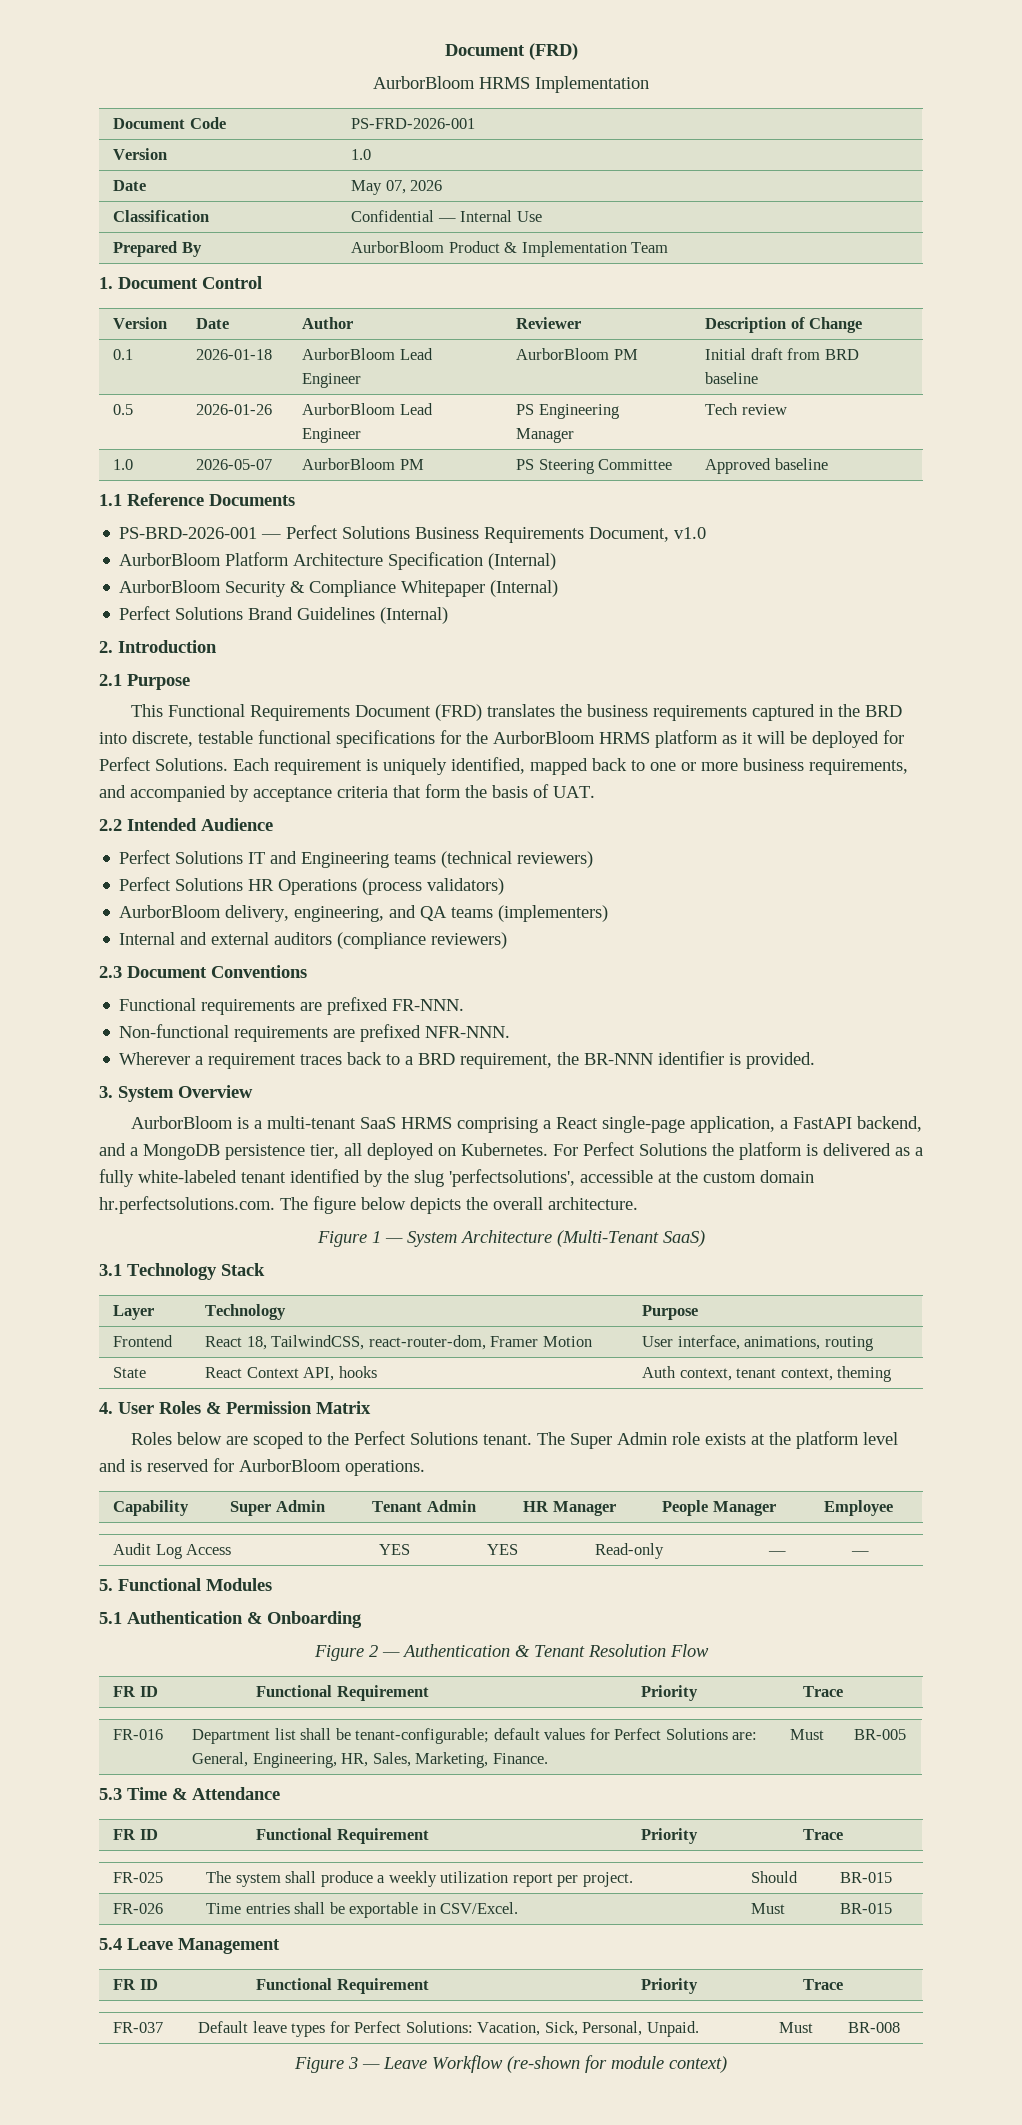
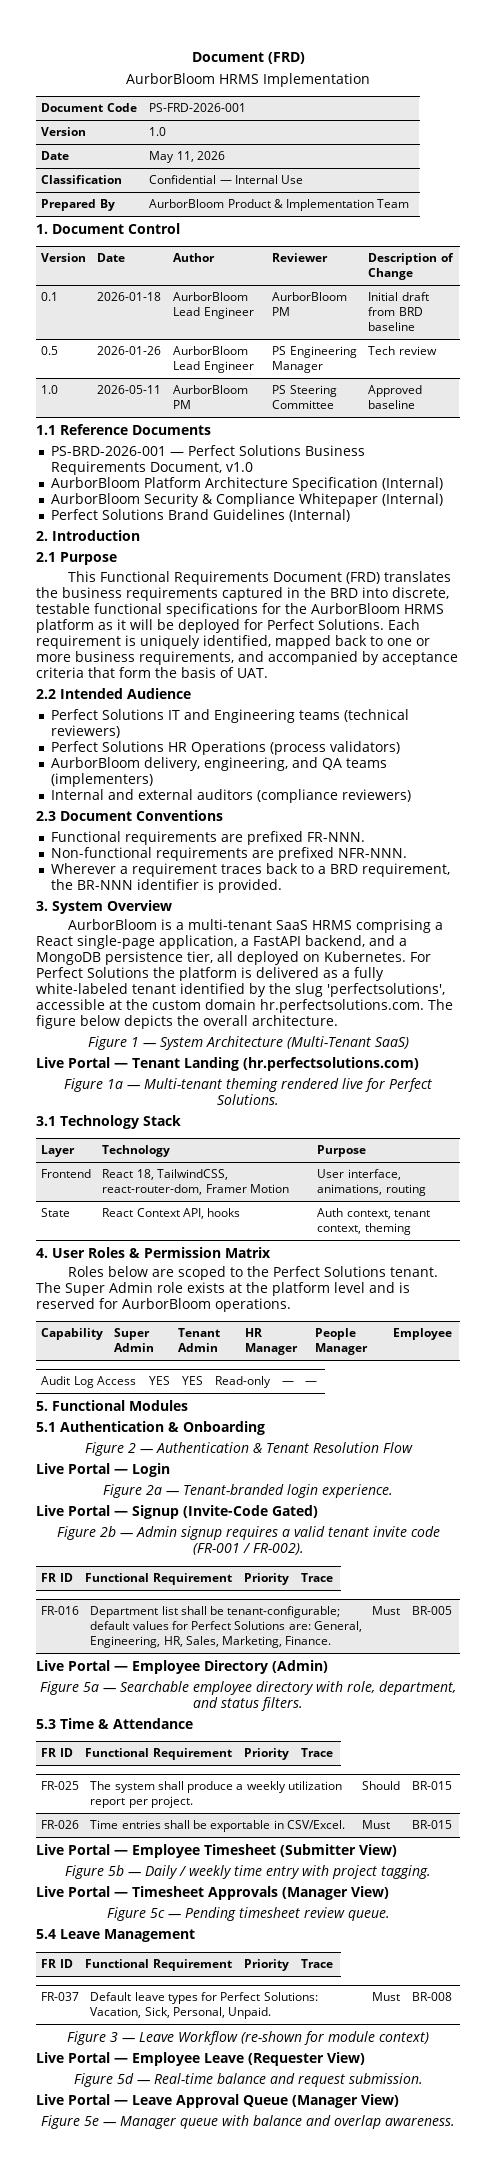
[385,180,406,194] 07, -> [176,151,194,162] 11,
[196,459,273,470] 2026-05-07 -> [97,385,162,394] 2026-05-11
(705, 1238) none -> [36,1057,419,1071] [64,1078,432,1092] [217,1094,279,1105] // Live Portal — Tenant Landing (hr.perfectsolutions.com) // Figure 1a — Multi-tenant theming rendered live for Perfect Solutions.
(709, 1650) none -> [36,1463,170,1477] [103,1484,393,1498] [36,1505,318,1519] [56,1526,440,1540] [192,1543,304,1555] // Live Portal — Login // Figure 2a — Tenant-branded login experience. // Live Portal — Signup (Invite-Code Gated) // Figure 2b — Admin signup requires a valid tenant invite code (FR-001 / FR-002).
(907, 1734) none -> [36,1660,328,1674] [40,1681,456,1695] [193,1697,303,1711] // Live Portal — Employee Directory (Admin) // Figure 5a — Searchable employee directory with role, department, and status filters.
(893, 1908) none -> [36,1844,397,1858] [65,1865,431,1879] [36,1886,389,1900] [106,1907,390,1921] // Live Portal — Employee Timesheet (Submitter View) // Figure 5b — Daily / weekly time entry with project tagging. // Live Portal — Timesheet Approvals (Manager View) // Figure 5c — Pending timesheet review queue.
(727, 2064) none -> [36,2052,365,2066] [73,2073,423,2087] [36,2094,399,2108] [41,2115,455,2129] // Live Portal — Employee Leave (Requester View) // Figure 5d — Real-time balance and request submission. // Live Portal — Leave Approval Queue (Manager View) // Figure 5e — Manager queue with balance and overlap awareness.

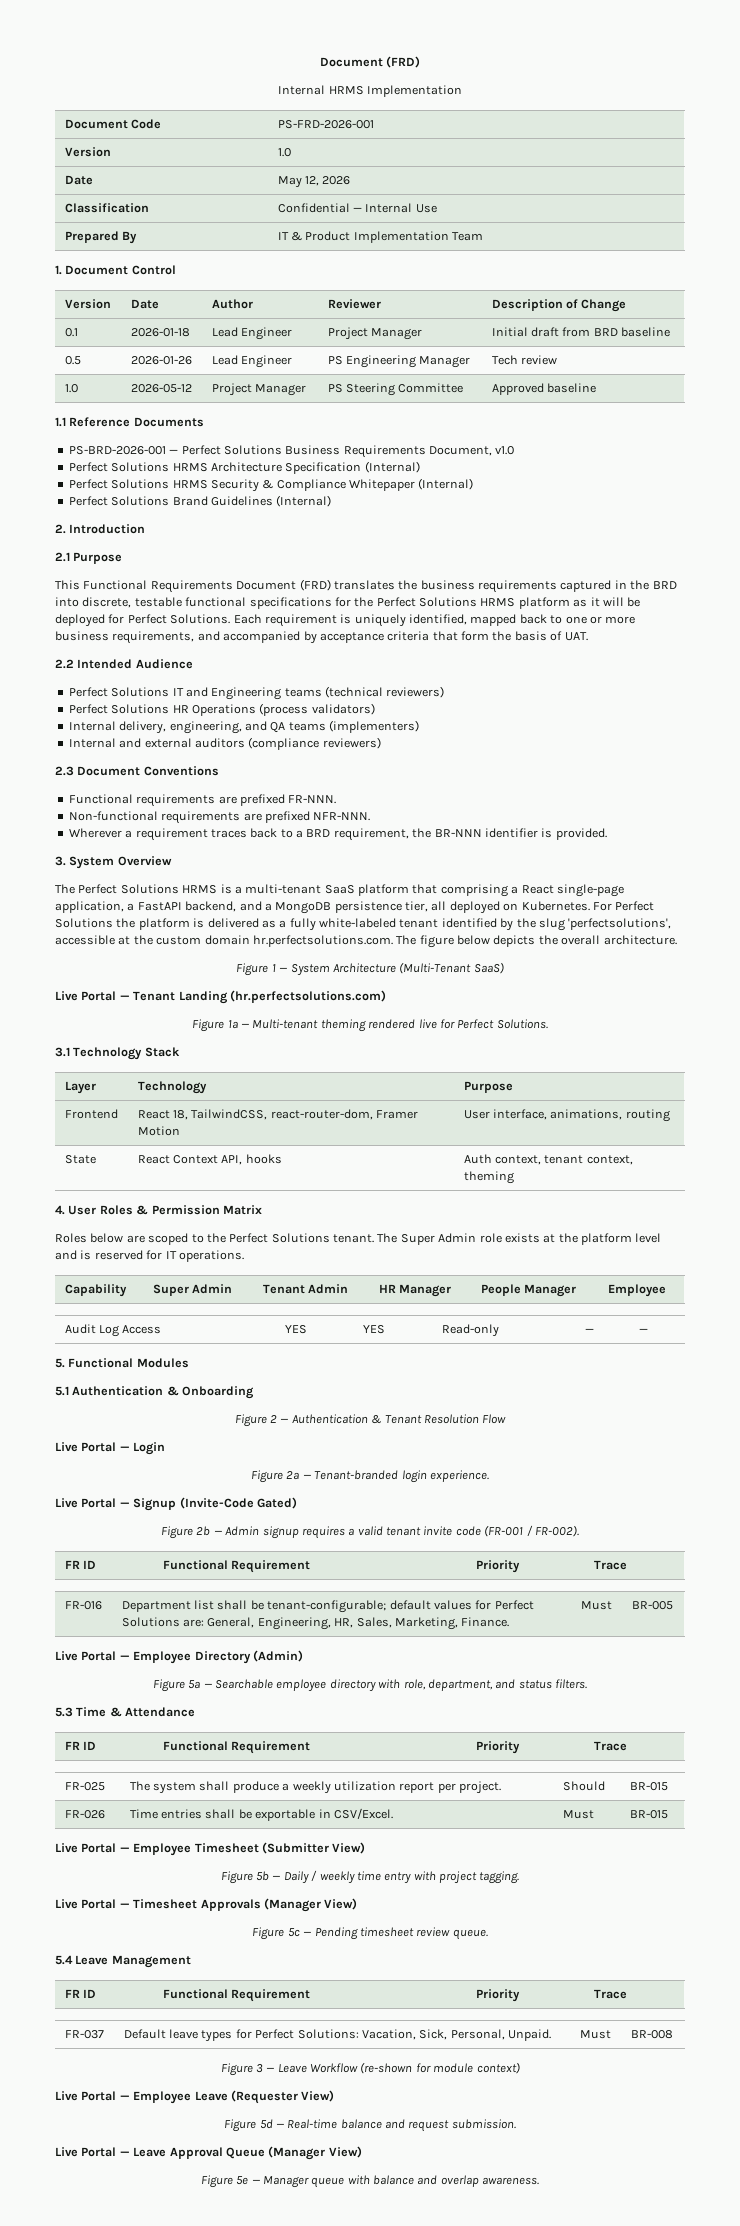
[126,73,215,84] AurborBloom -> [278,85,326,95] Internal
[176,151,194,162] 11, -> [305,176,320,186] 12,
[149,199,283,208] AurborBloom Product & -> [277,231,351,241] IT & Product
[173,292,249,301] [173,307,254,319] [272,292,348,301] [272,307,291,316] AurborBloom Lead Engineer | AurborBloom PM -> [211,327,293,340] [327,327,423,340] Lead Engineer | Project Manager
[173,346,249,355] AurborBloom -> (192, 360) none
[97,385,162,394] [173,385,249,394] [173,400,192,409] 2026-05-11 | AurborBloom PM -> [130,384,192,393] [211,383,307,396] 2026-05-12 | Project Manager
[50,477,201,488] AurborBloom Platform -> [68,462,208,472] Perfect Solutions HRMS
[50,493,140,504] AurborBloom -> [68,479,208,489] Perfect Solutions HRMS
[311,603,400,614] AurborBloom -> [376,597,477,607] Perfect Solutions
[50,757,140,768] AurborBloom -> [68,721,116,731] Internal
[68,919,158,930] AurborBloom -> [55,884,218,894] The Perfect Solutions HRMS
[312,920,353,930] HRMS -> [358,884,438,896] platform that
[122,1298,211,1309] AurborBloom -> [165,1251,177,1259] IT

